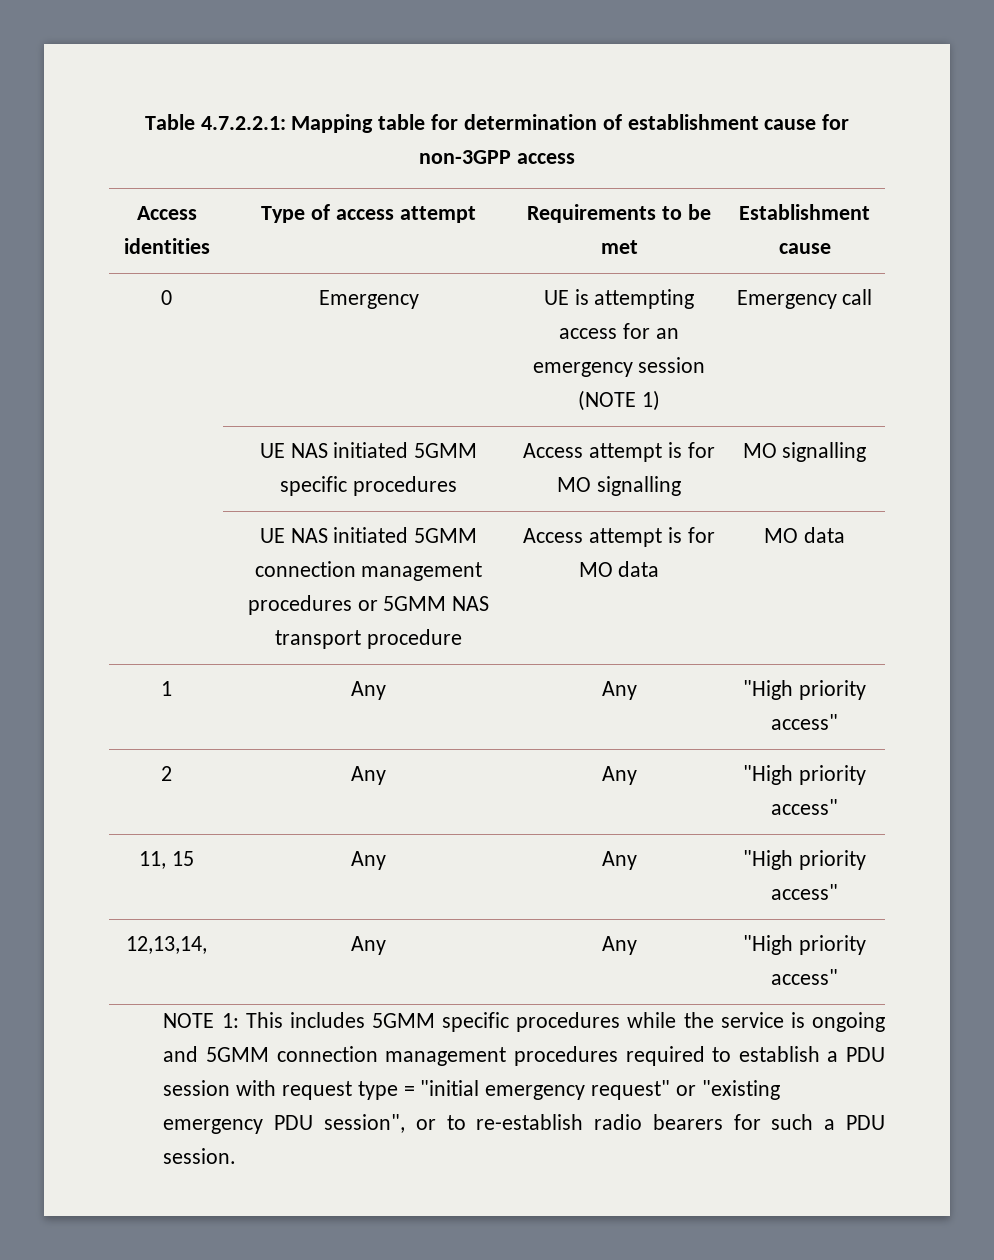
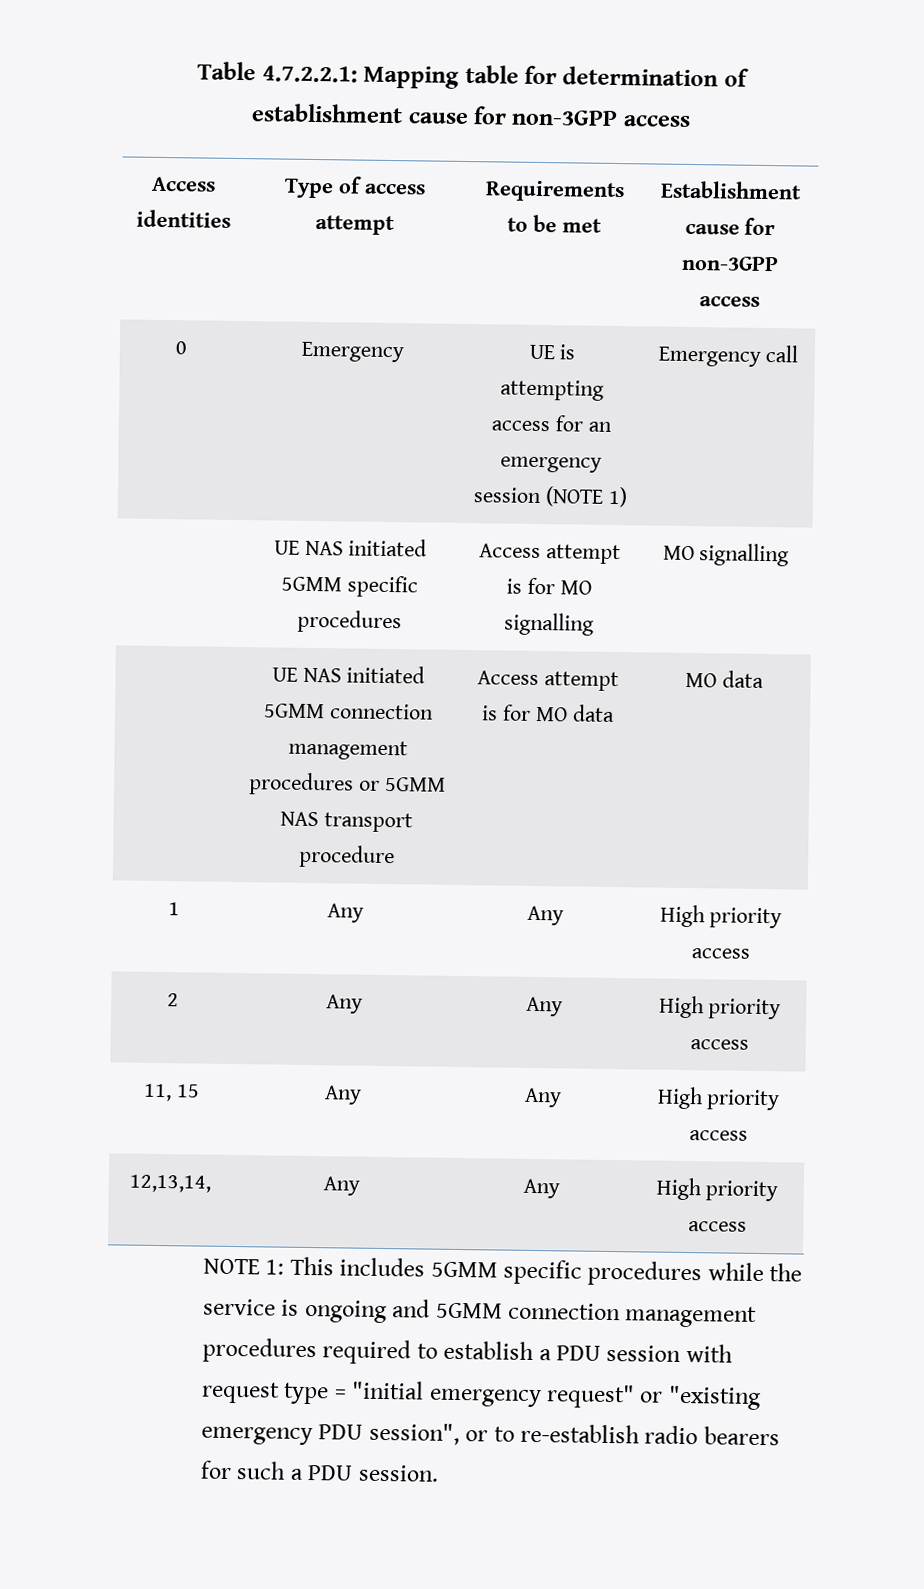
(831, 248) none -> [744,217,776,236] [680,255,779,272] [698,296,760,307] for non-3GPP access
[743,680,866,700] [771,714,838,730] "High priority access" -> [659,904,783,929] [690,948,750,959] High priority access
[743,765,866,785] [771,799,838,815] "High priority access" -> [658,995,782,1020] [689,1039,749,1050] High priority access
[743,850,866,870] [771,884,838,900] "High priority access" -> [656,1086,781,1111] [688,1130,748,1141] High priority access
[743,935,866,955] [771,969,838,985] "High priority access" -> [655,1177,779,1202] [687,1221,747,1232] High priority access

